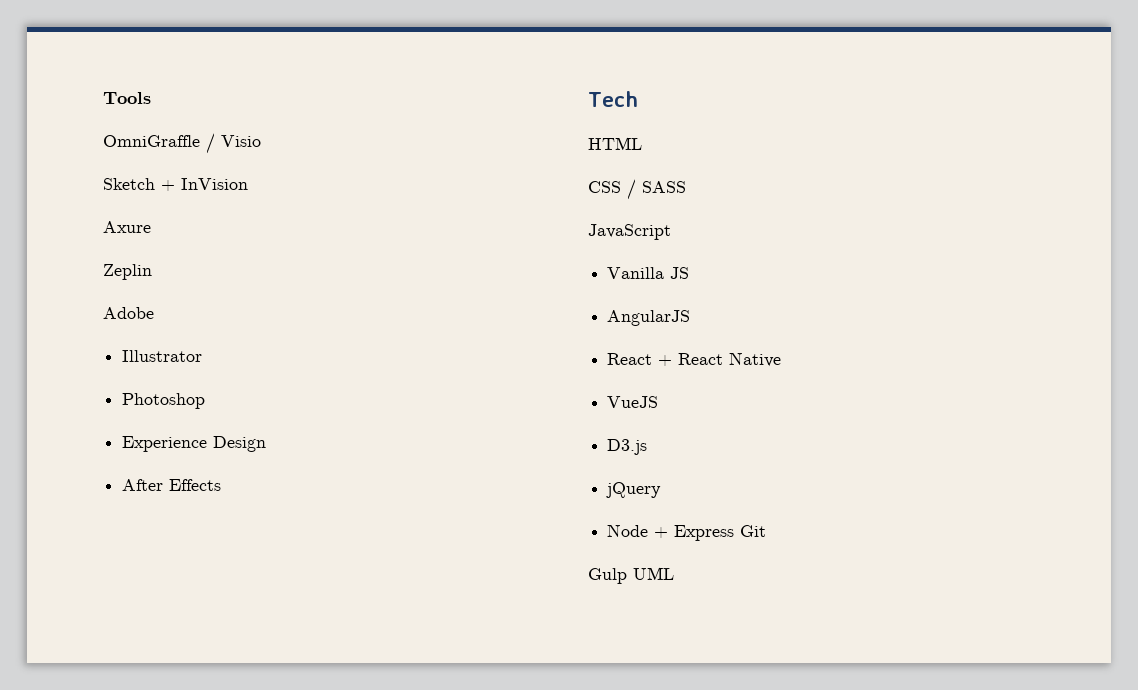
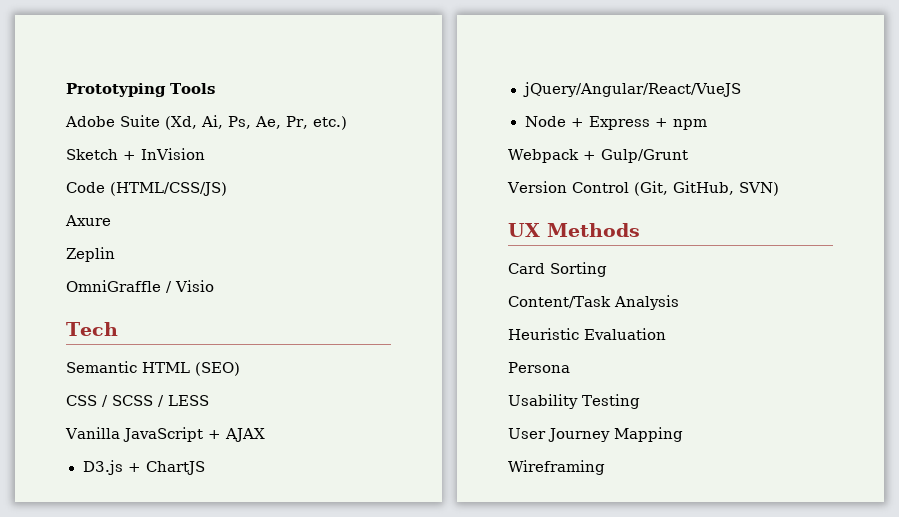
(103, 98) none -> [66,83,166,97] Prototyping
[103,133,261,154] [103,178,248,191] [103,221,151,233] [103,264,152,280] [103,307,154,319] [122,350,203,362] [122,393,206,409] [122,436,267,452] [122,479,222,491] OmniGraffle / Visio // Sketch + InVision // Axure // Zeplin // Adobe // Illustrator // Photoshop // Experience Design // After Effects -> [65,115,347,130] [66,148,205,160] [66,182,227,196] [65,215,111,226] [66,247,115,262] [66,280,214,293] Adobe Suite (Xd, Ai, Ps, Ae, Pr, etc.) // Sketch + InVision // Code (HTML/CSS/JS) // Axure // Zeplin // OmniGraffle / Visio
(638, 99) none -> [66,361,137,373] Semantic
(642, 143) none -> [195,362,240,376] (SEO)
[642,181,686,193] [588,224,671,240] [607,267,690,279] [607,310,691,326] [607,352,782,367] [607,396,659,408] [607,439,648,455] [606,482,662,498] [607,524,767,541] [588,567,674,584] SASS // JavaScript // Vanilla JS // AngularJS // React + React Native // VueJS // D3.js // jQuery // Node + Express Git // Gulp UML -> [112,395,209,407] [65,427,265,442] [82,460,205,475] [522,82,742,97] [524,116,707,130] [508,149,688,163] [507,181,779,196] [508,223,640,237] [508,262,607,277] [508,295,679,310] [508,328,666,340] [508,362,570,373] [508,394,640,409] [508,427,683,442] [508,460,605,475] SCSS / LESS // Vanilla JavaScript + AJAX // D3.js + ChartJS // jQuery/Angular/React/VueJS // Node + Express + npm // Webpack + Gulp/Grunt // Version Control (Git, GitHub, SVN) // UX Methods // Card Sorting // Content/Task Analysis // Heuristic Evaluation // Persona // Usability Testing // User Journey Mapping // Wireframing

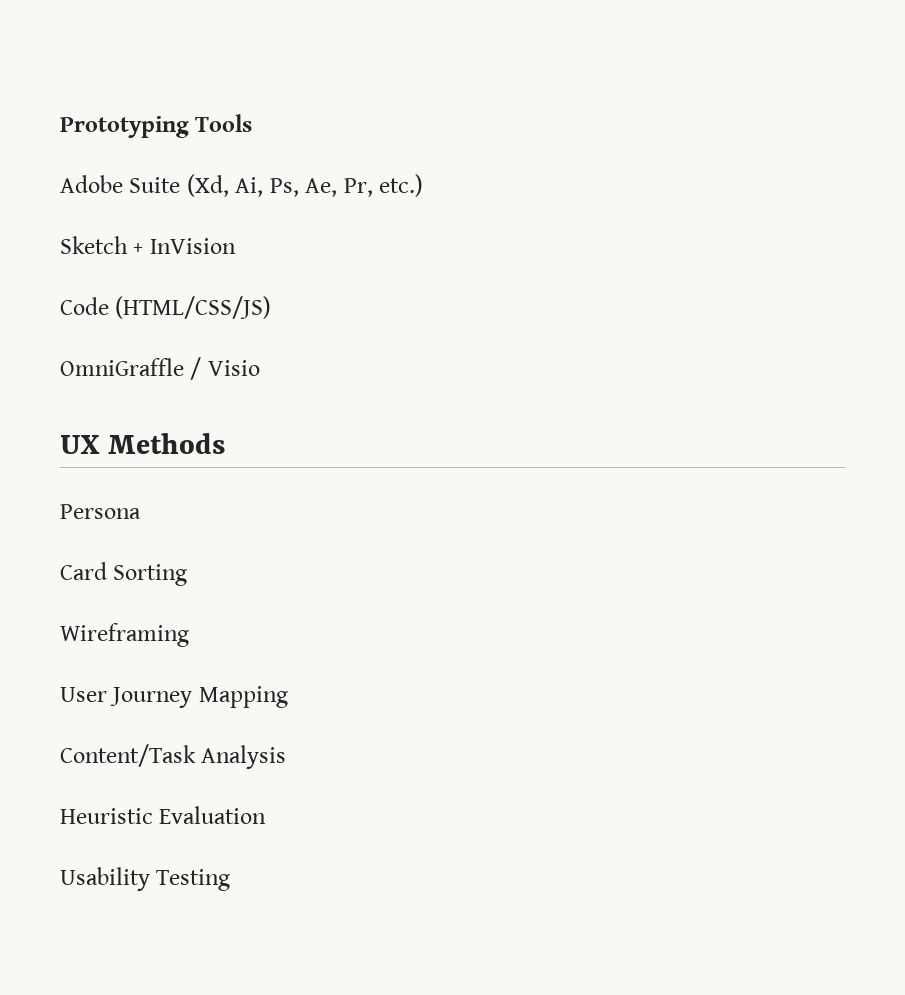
[65,215,111,226] [66,247,115,262] // Axure // Zeplin -> (272, 307) none
[66,322,118,336] [66,361,240,376] [66,395,209,407] [65,427,265,442] [82,460,205,475] [522,82,742,97] [524,116,707,130] [508,149,688,163] [507,181,779,196] // Tech // Semantic HTML (SEO) // CSS / SCSS / LESS // Vanilla JavaScript + AJAX // D3.js + ChartJS // jQuery/Angular/React/VueJS // Node + Express + npm // Webpack + Gulp/Grunt // Version Control (Git, GitHub, SVN) -> (260, 368) none
(640, 230) none -> [60,504,141,519] // Persona
(607, 269) none -> [60,623,189,647] [60,686,288,708] // Wireframing // User Journey Mapping
[508,362,570,373] // Persona -> (267, 815) none
[508,427,683,442] [508,460,605,475] // User Journey Mapping // Wireframing -> (231, 880) none

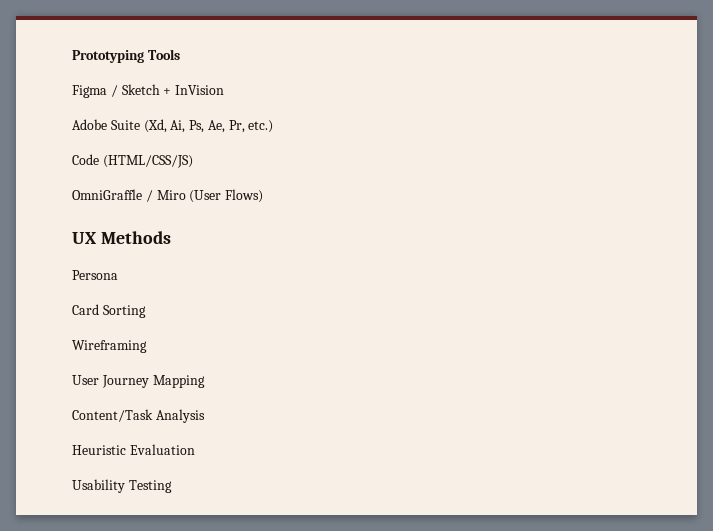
(253, 123) none -> [72,84,225,98] // Figma / Sketch + InVision
[60,236,236,254] // Sketch + InVision -> (274, 126) none
[207,360,260,376] Visio -> [156,189,264,203] Miro (User Flows)

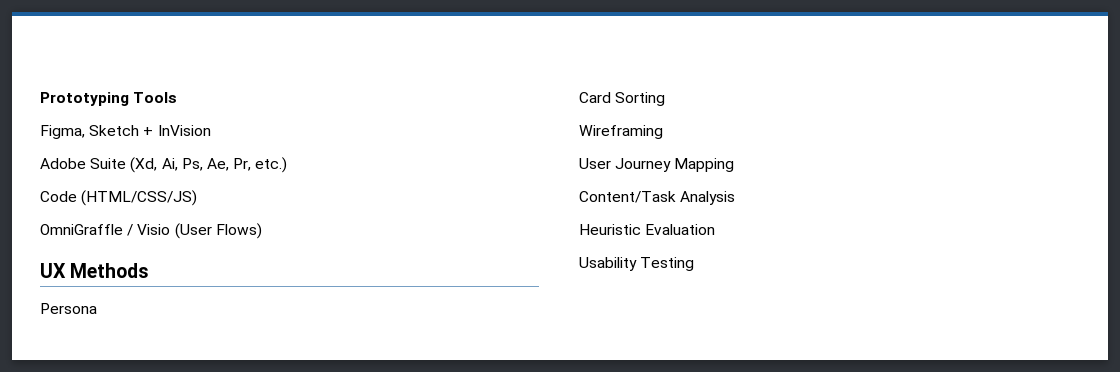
[72,85,118,98] Figma / -> [40,125,85,139] Figma,
[156,190,186,200] Miro -> [137,224,171,235] Visio

